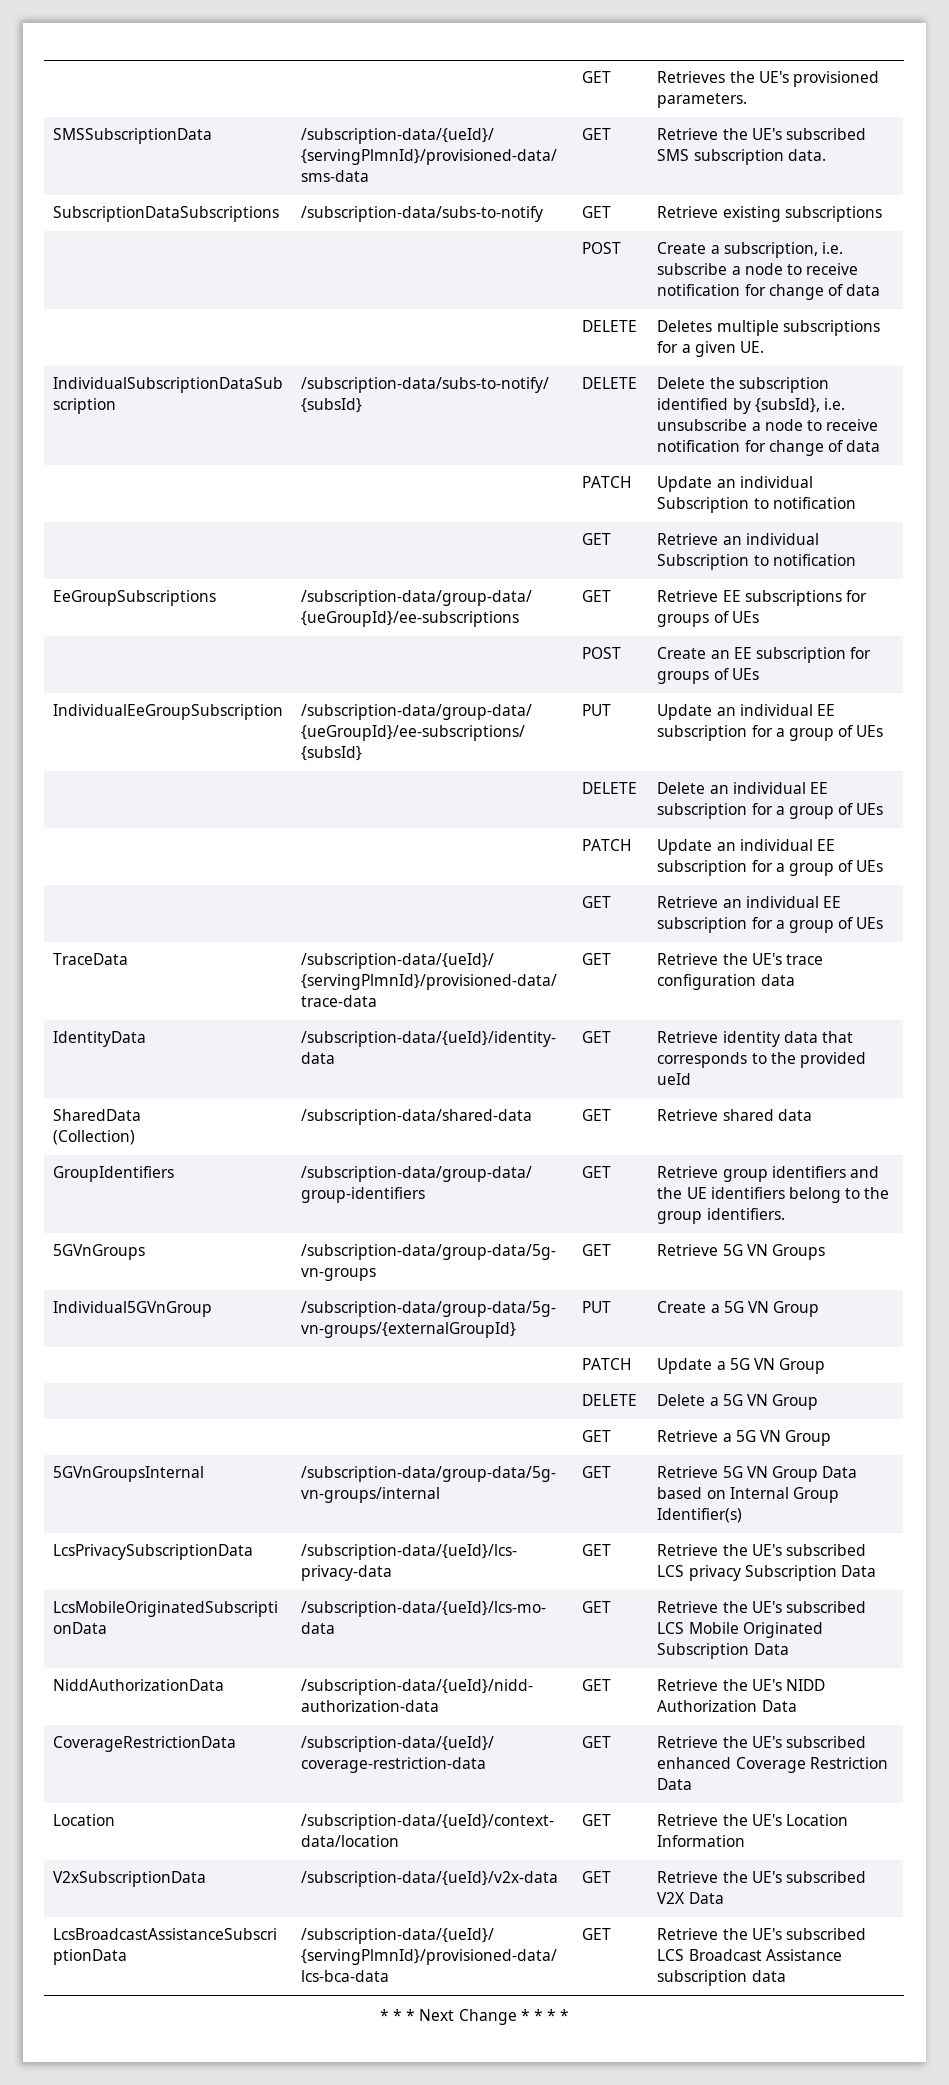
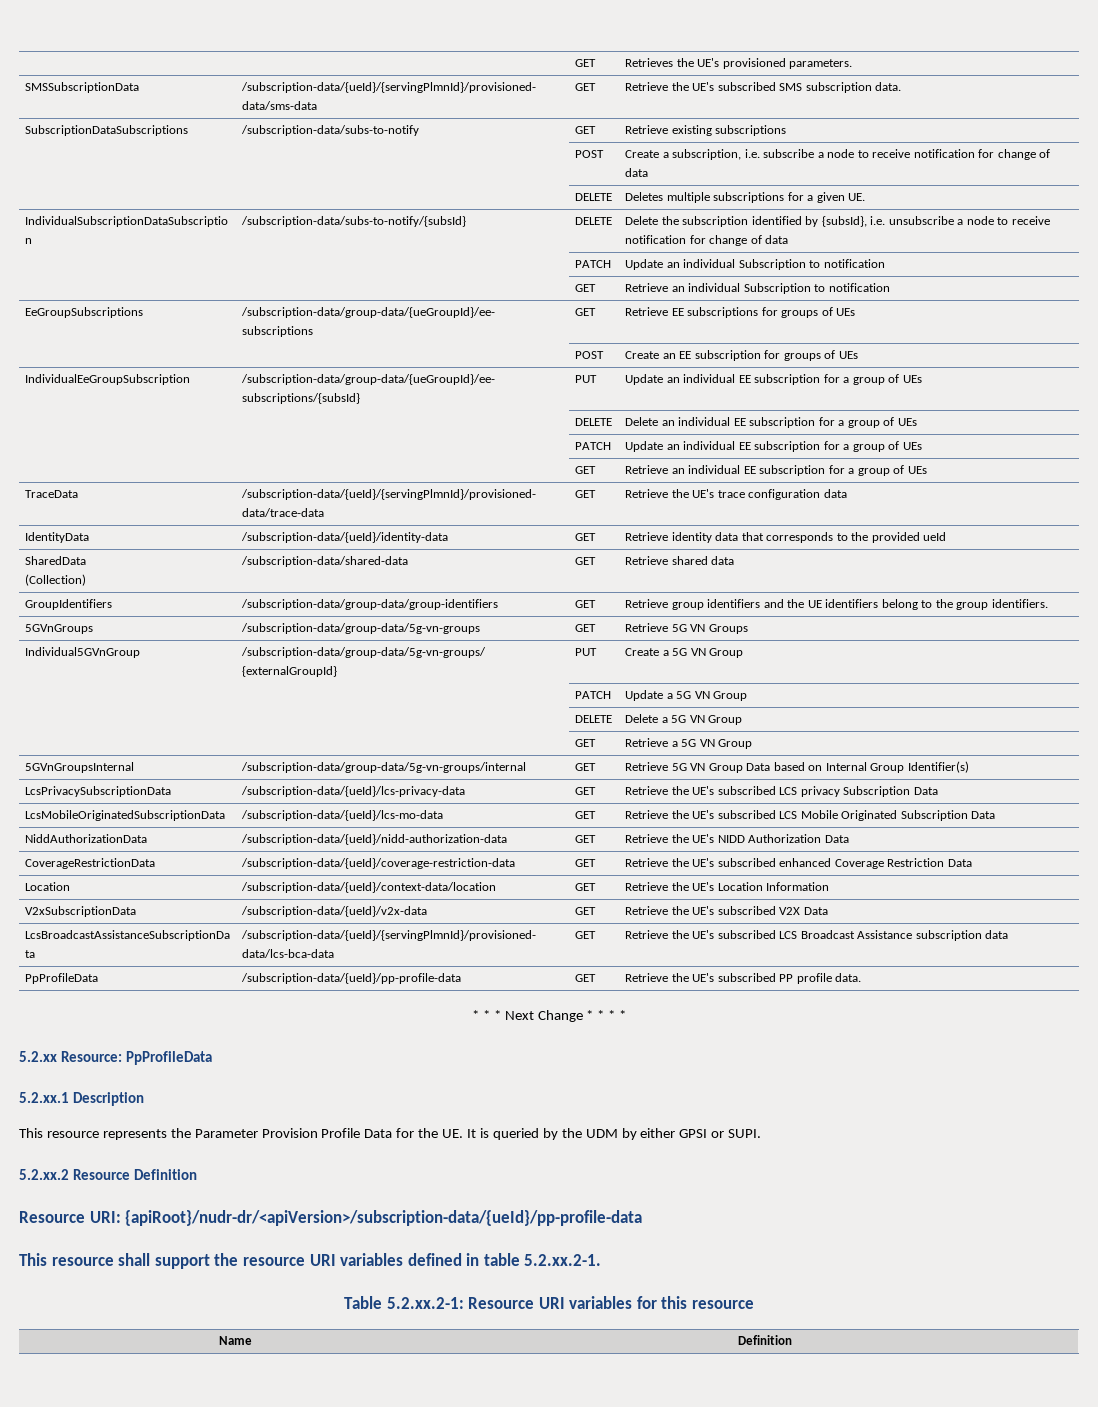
(786, 1976) none -> [25,973,99,984] [241,973,462,984] [575,974,597,982] [625,973,862,984] // PpProfileData | /subscription-data/{ueId}/pp-profile-data | GET | Retrieve the UE's subscribed PP profile data.
(570, 2015) none -> [19,1051,212,1065] [19,1092,144,1106] [19,1128,762,1140] [19,1169,197,1180] [19,1210,643,1226] [19,1253,602,1269] [343,1296,755,1309] [218,1336,252,1345] [737,1335,792,1345] // 5.2.xx Resource: PpProfileData // 5.2.xx.1 Description // This resource represents the Parameter Provision Profile Data for the UE. It is queried by the UDM by either GPSI or SUPI. // 5.2.xx.2 Resource Definition // Resource URI: {apiRoot}/nudr-dr/<apiVersion>/subscription-data/{ueId}/pp-profile-data // This resource shall support the resource URI variables defined in table 5.2.xx.2-1. // Table 5.2.xx.2-1: Resource URI variables for this resource // Name | Definition

